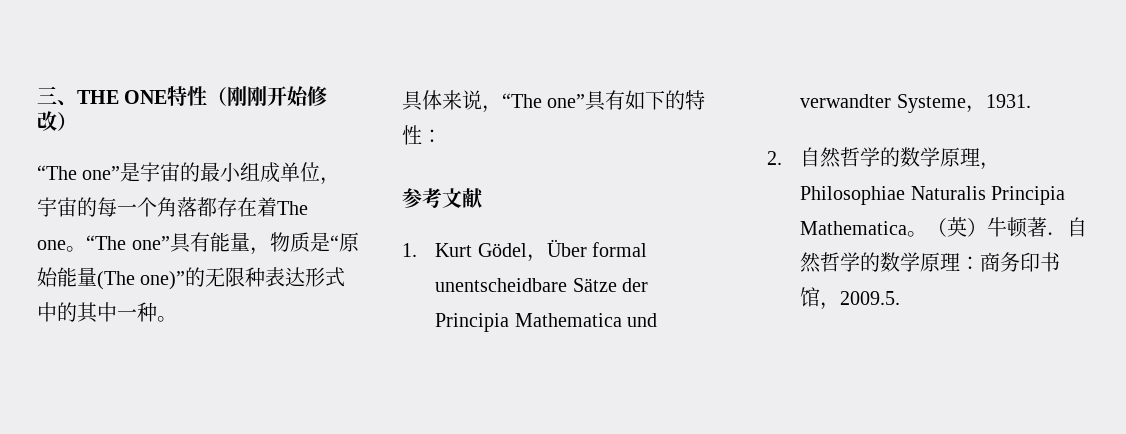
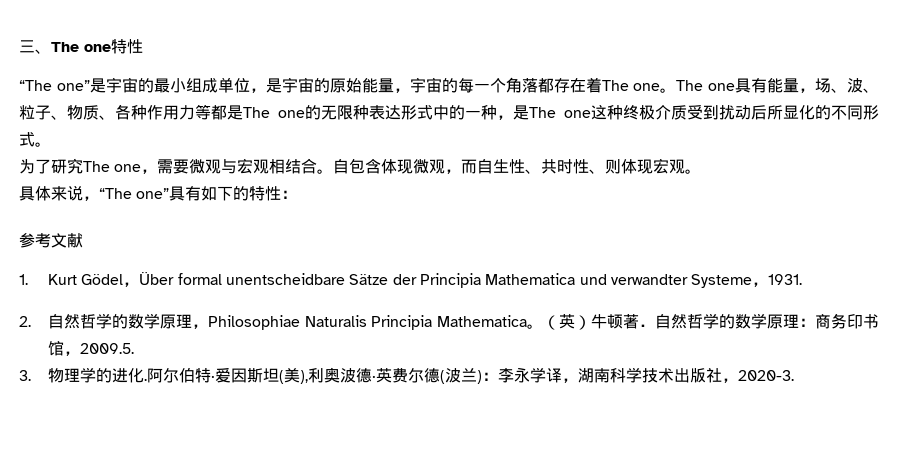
[77,86,328,106] [37,111,77,131] THE ONE特性（刚刚开始修改） -> [51,39,143,54] The one特性
(341, 181) none -> [265,77,410,93] 是宇宙的原始能量，
[86,235,171,250] “The one” -> [676,80,735,91] The one
[270,232,359,252] [37,267,186,290] 物质是“原始能量(The one)” -> [814,78,879,93] [19,104,305,120] 场、波、粒子、物质、各种作用力等都是The one
[77,302,157,323] 其中一种 -> [465,105,879,120] [19,132,51,147] [19,158,686,174] 一种，是The one这种终极介质受到扰动后所显化的不同形式。 // 为了研究The one，需要微观与宏观相结合。自包含体现微观，而自生性、共时性、则体现宏观
(901, 298) none -> [19,367,794,384] // 3.物理学的进化.阿尔伯特·爱因斯坦(美),利奥波德·英费尔德(波兰)：李永学译，湖南科学技术出版社，2020-3.

